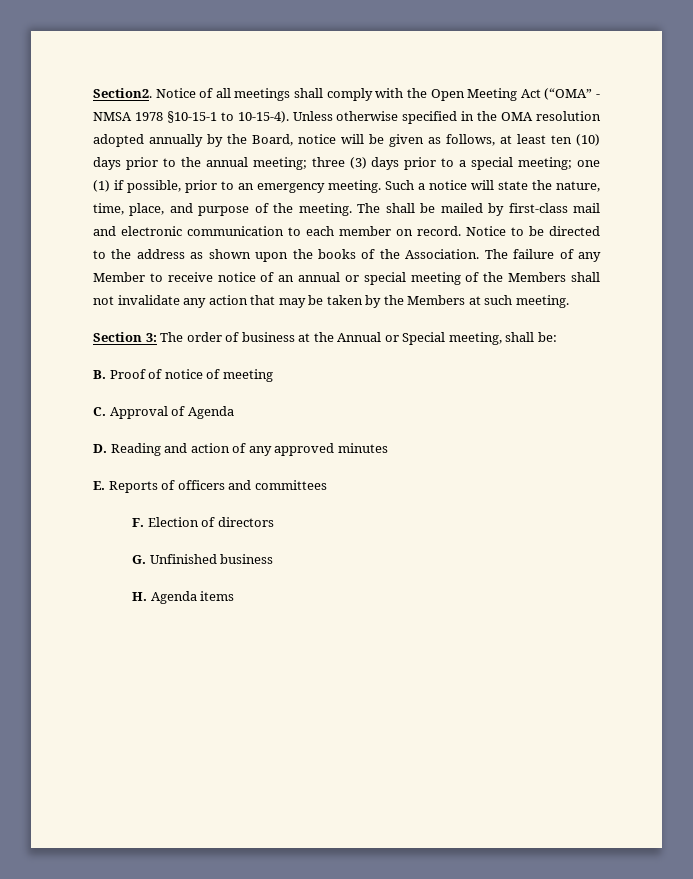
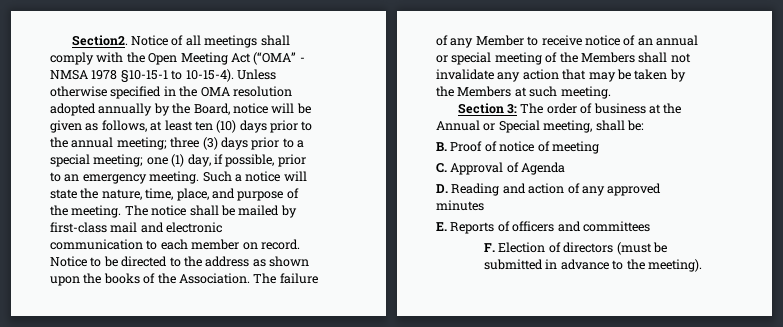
(110, 186) none -> [187,154,211,167] day,
(381, 208) none -> [151,205,187,216] notice
[132,554,274,564] [132,591,235,604] // G. Unfinished business // H. Agenda items -> [616,242,667,255] [484,259,702,272] (must be submitted in advance to the meeting).

